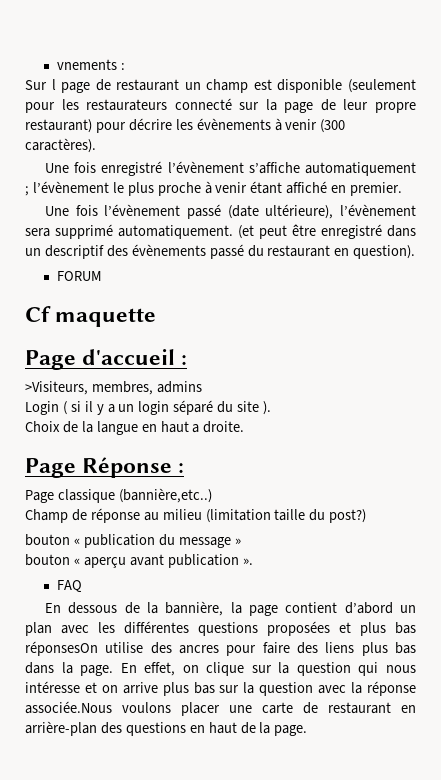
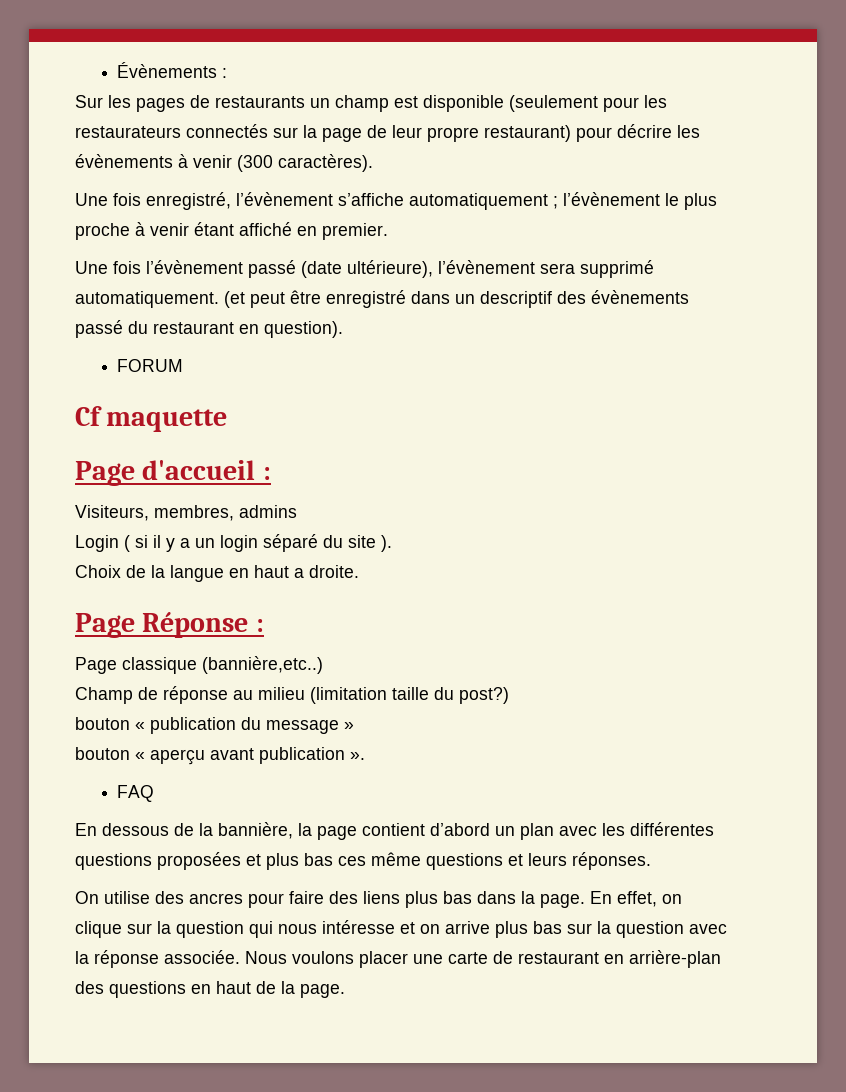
[57,59,118,70] vnements -> [117,62,218,78] Évènements
[51,79,180,93] l page de restaurant -> [108,95,305,112] les pages de restaurants
[174,98,232,110] connecté -> [186,124,268,138] connectés
[101,161,163,176] enregistré -> [146,192,231,210] enregistré,
[25,381,88,395] >Visiteurs, -> [75,505,149,521] Visiteurs,
[25,641,98,656] réponsesOn -> [338,852,651,870] [75,891,99,904] ces même questions et leurs réponses. // On
[25,701,112,714] associée.Nous -> [164,950,287,964] associée. Nous

